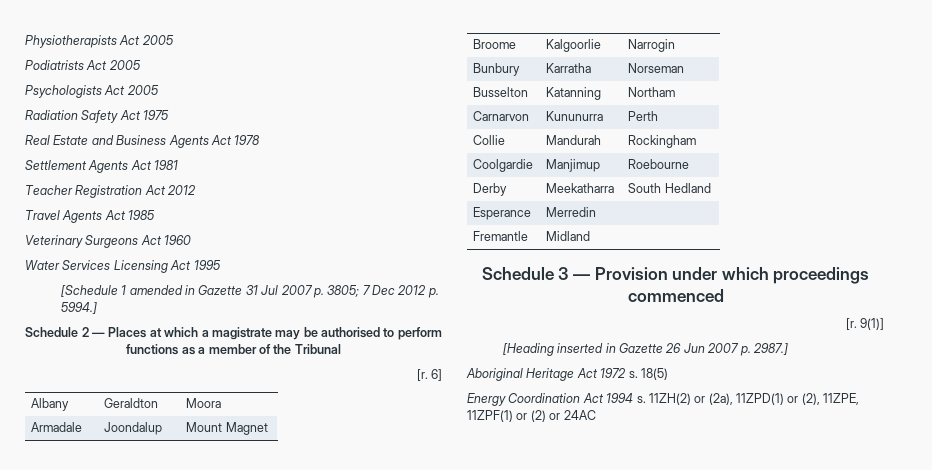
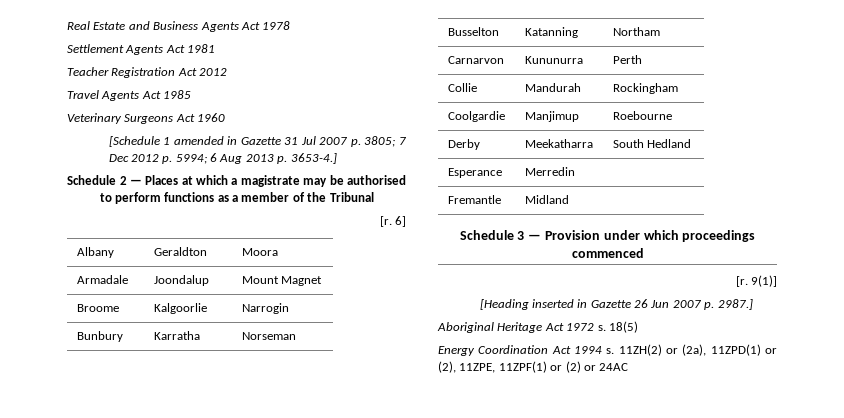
[25,35,174,48] [25,60,141,70] [25,85,159,98] [25,110,170,123] Physiotherapists Act 2005 // Podiatrists Act 2005 // Psychologists Act 2005 // Radiation Safety Act 1975 // -> (67, 25) none
[25,260,221,273] // Water Services Licensing Act 1995 -> (226, 117) none
[60,302,97,314] 5994.] -> [175,153,337,164] 5994; 6 Aug 2013 p. 3653-4.]

